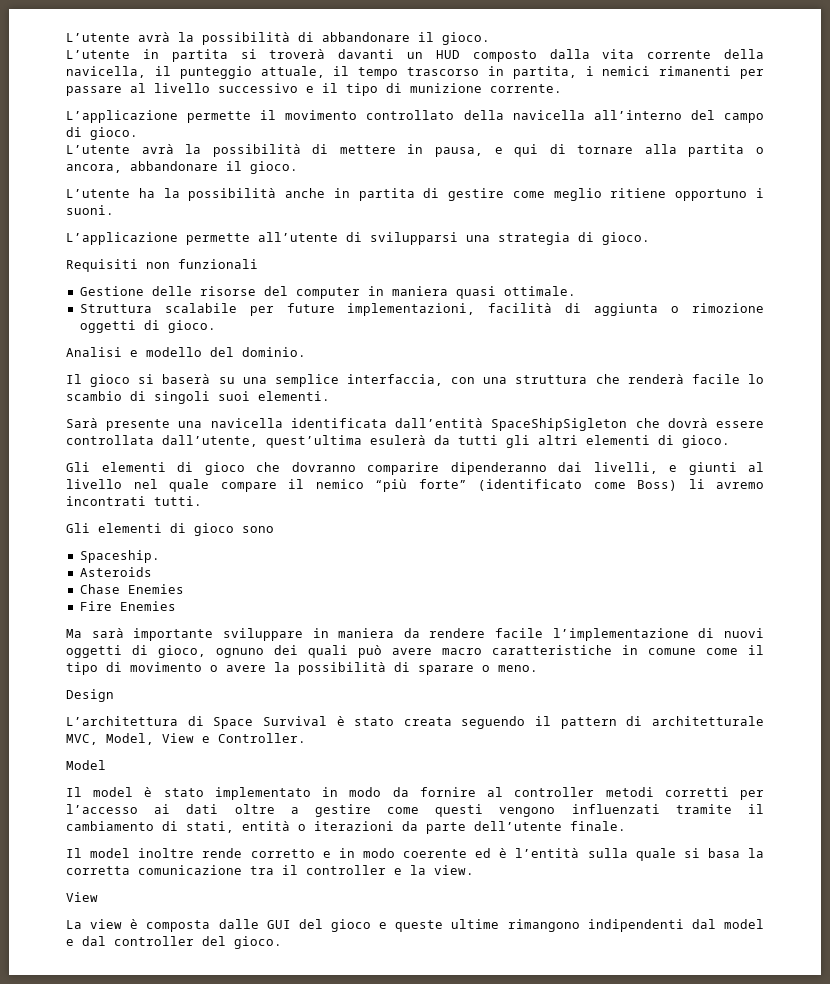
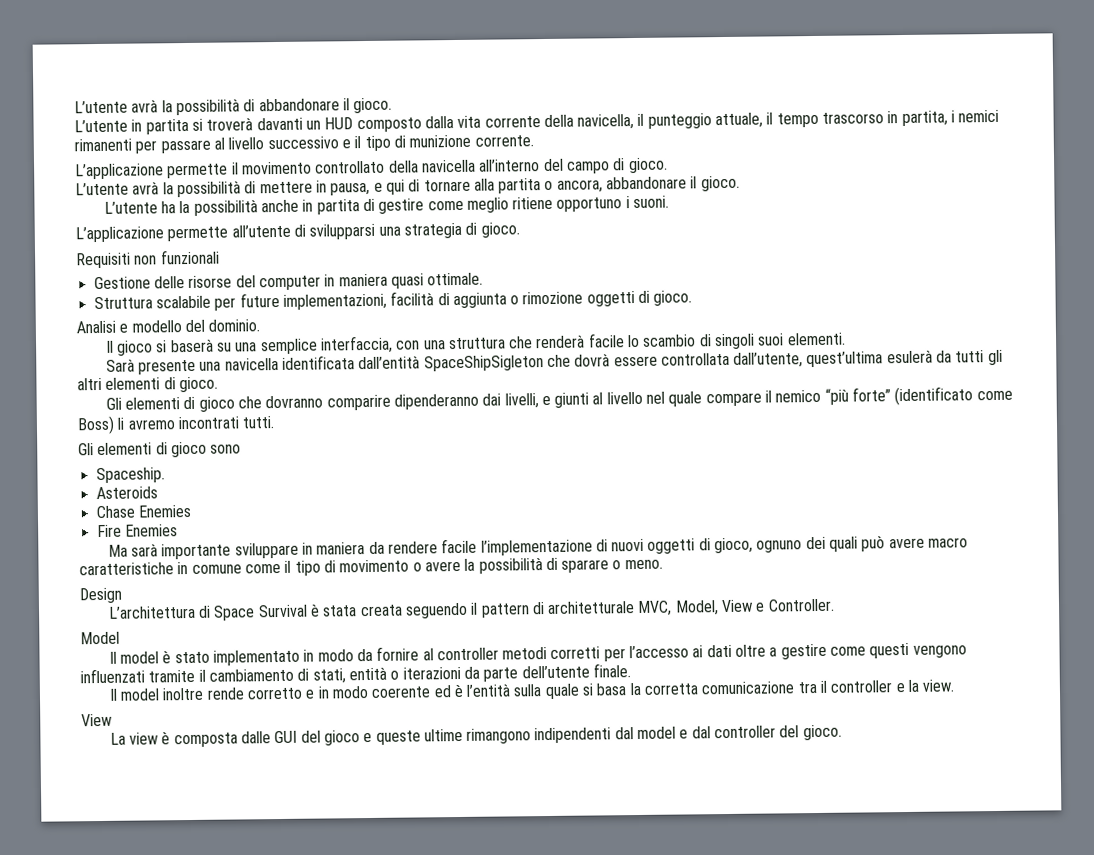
[354,717,395,726] stato -> [322,605,358,617] stata

